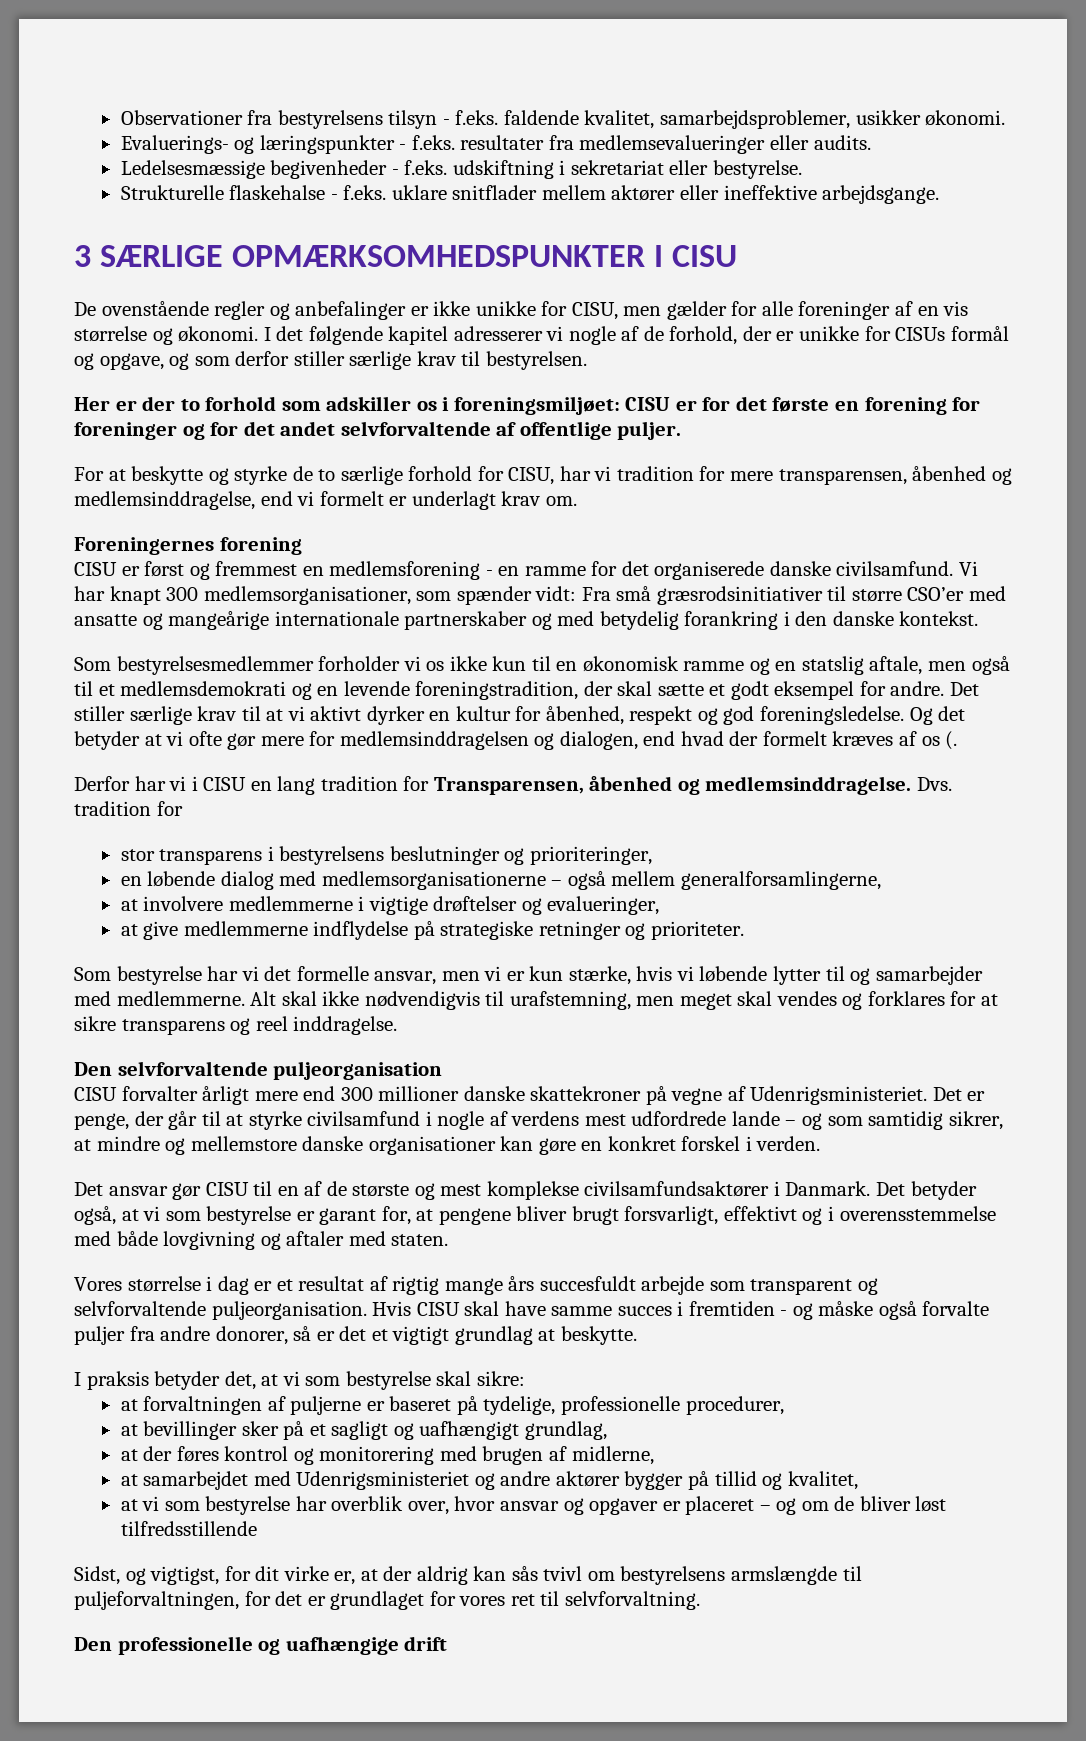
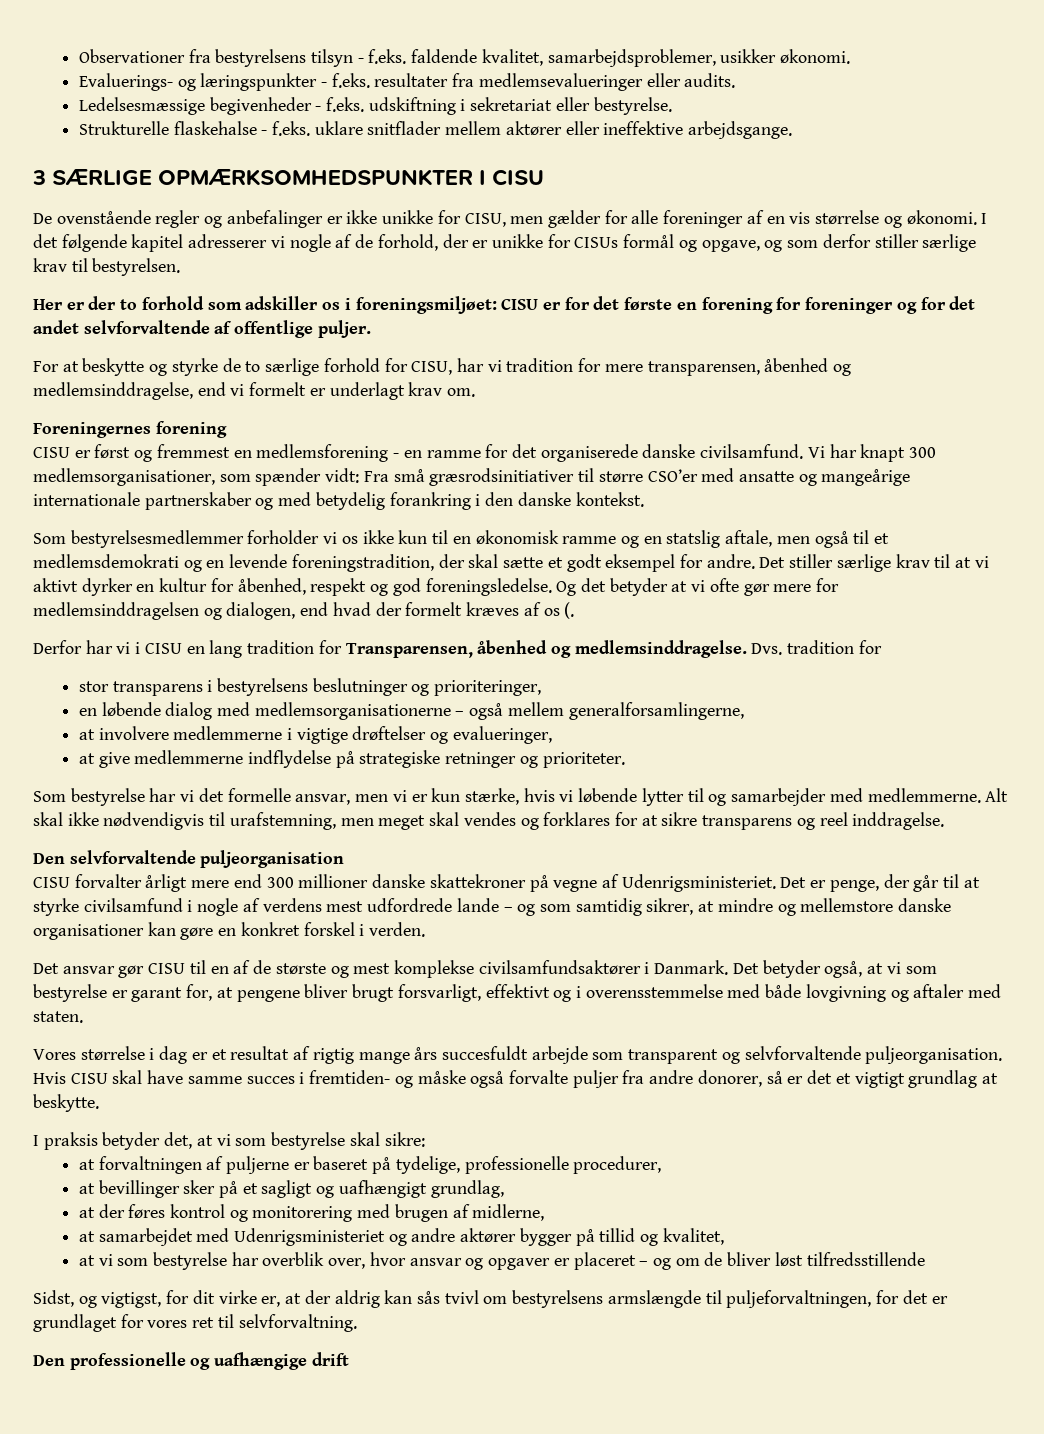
[688,1301,788,1316] fremtiden - -> [309,1070,391,1084] fremtiden-

